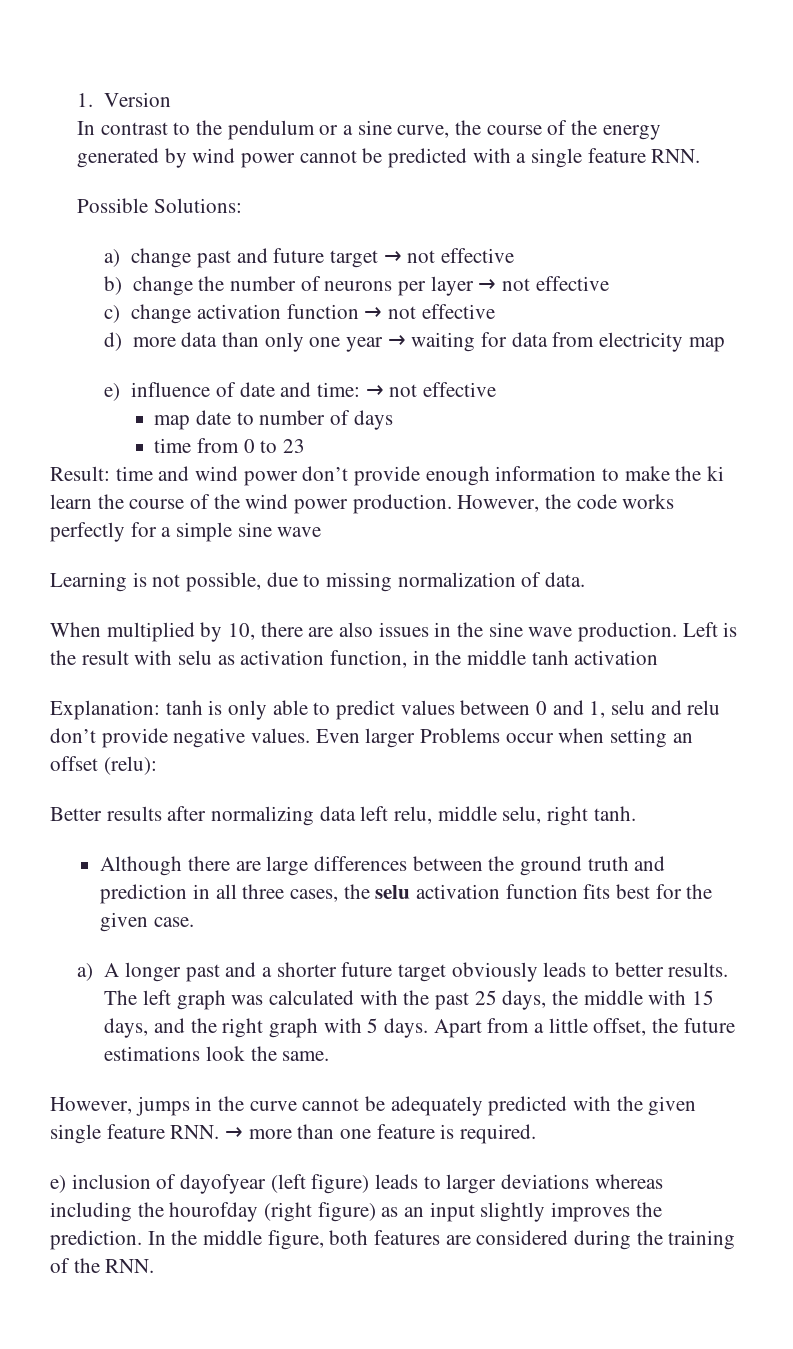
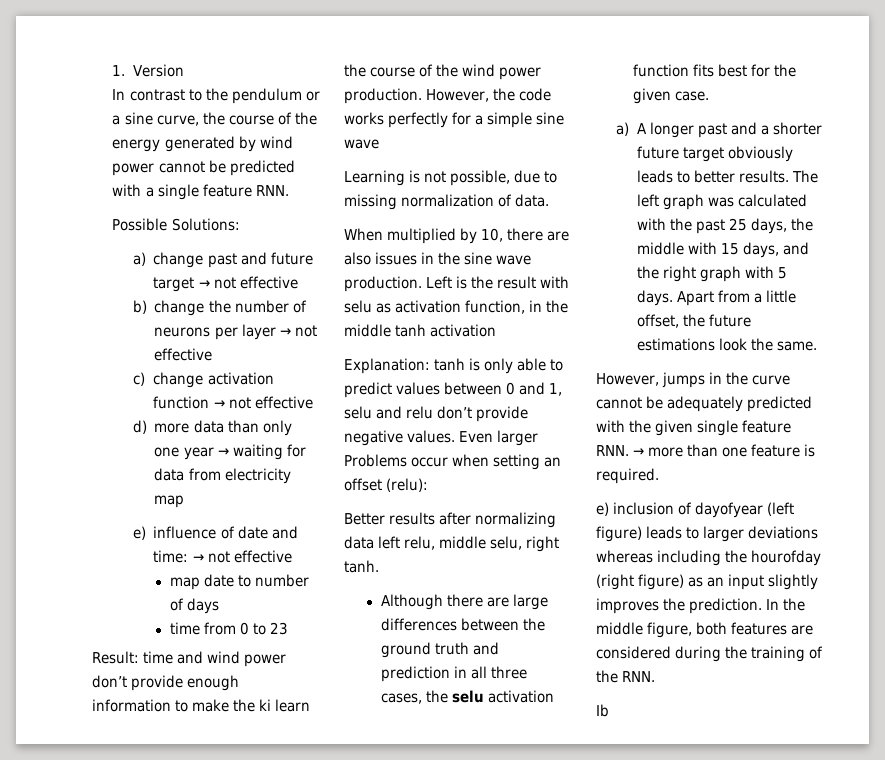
(155, 1266) none -> [596,704,609,717] // Ib

